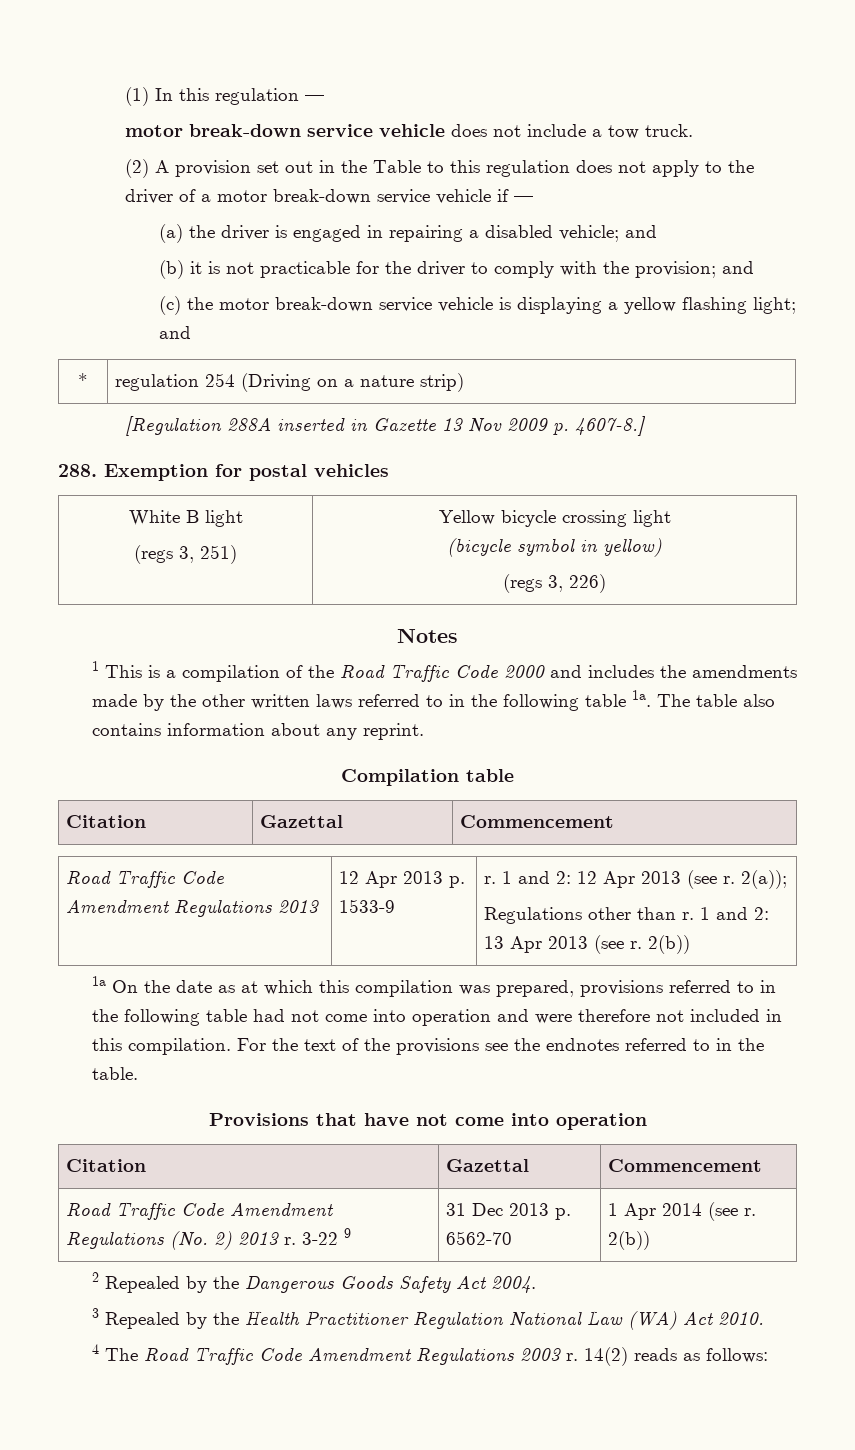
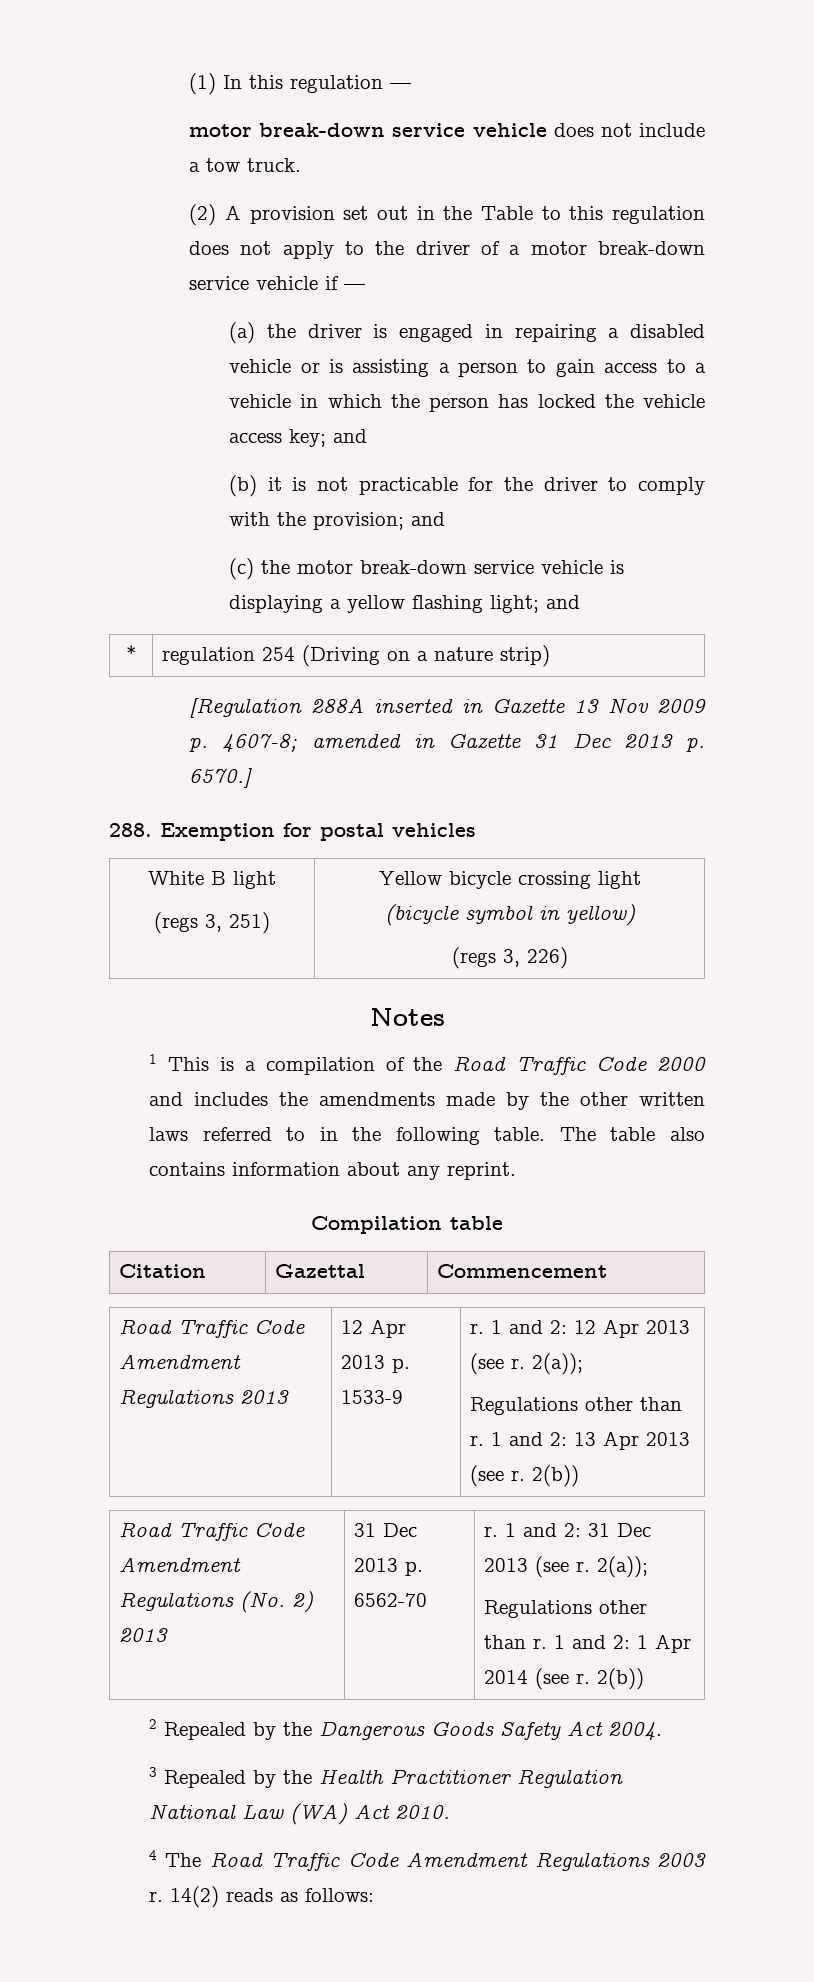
[558,225,619,242] vehicle; -> [229,359,707,377] [229,394,705,412] [229,429,327,447] vehicle or is assisting a person to gain access to a vehicle in which the person has locked the vehicle access key;
[575,416,647,436] 4607-8.] -> [222,733,705,753] [189,767,253,788] 4607-8; amended in Gazette 31 Dec 2013 p. 6570.]
[584,690,651,707] table 1a. -> [494,1127,546,1141] table.
[91,976,776,997] [91,1009,782,1026] [91,1038,764,1055] [91,1067,138,1080] [208,1113,647,1130] [65,1159,146,1172] [445,1159,529,1172] [607,1159,762,1172] // 1a On the date as at which this compilation was prepared, provisions referred to in the following table had not come into operation and were therefore not included in this compilation. For the text of the provisions see the endnotes referred to in the table. // Provisions that have not come into operation // Citation | Gazettal | Commencement -> (580, 1476) none
[283,1228,351,1245] r. 3-22 9 -> (169, 1635) none
(512, 1238) none -> [484,1523,652,1537] [484,1556,649,1578] [484,1600,648,1618] [484,1635,631,1649] r. 1 and 2: 31 Dec 2013 (see r. 2(a)); // Regulations other than r. 1 and 2:

